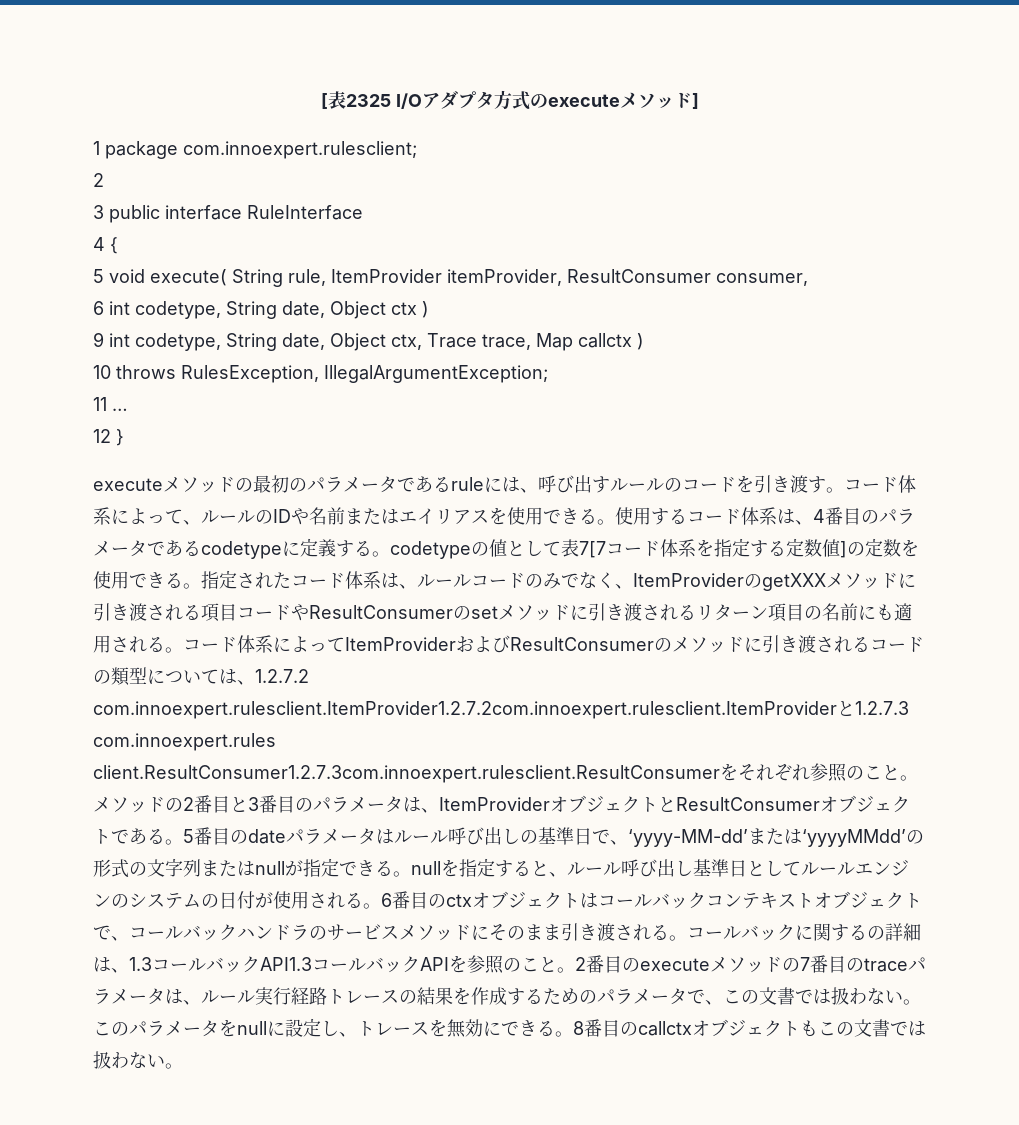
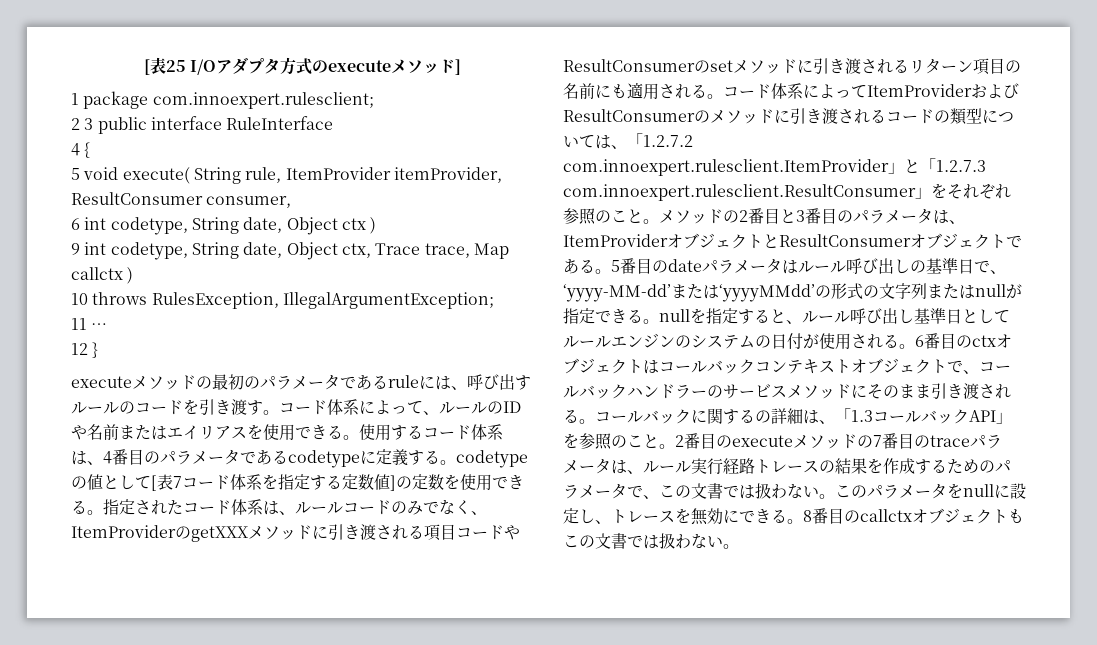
[320,91,391,110] [表2325 -> [143,57,186,75] [表25
(104, 180) // -> (80, 124) none
[561,539,606,558] 表7[7 -> [151,474,182,491] [表7
[255,669,309,683] [93,701,909,719] [93,733,276,751] [93,765,720,783] 1.2.7.2 com.innoexpert.rulesclient.ItemProvider1.2.7.2com.innoexpert.rulesclient.ItemProviderと1.2.7.3 com.innoexpert.rules // client.ResultConsumer1.2.7.3com.innoexpert.rulesclient.ResultConsumer -> [627,133,693,147] [563,158,986,176] [563,184,931,201] 「1.2.7.2 com.innoexpert.rulesclient.ItemProvider」と「1.2.7.3 com.innoexpert.rulesclient.ResultConsumer」
(309, 933) none -> [691,390,707,397] ー
(129, 970) none -> [835,408,851,422] 「
[260,956,449,973] API1.3コールバックAPI -> [969,410,1012,424] API」

